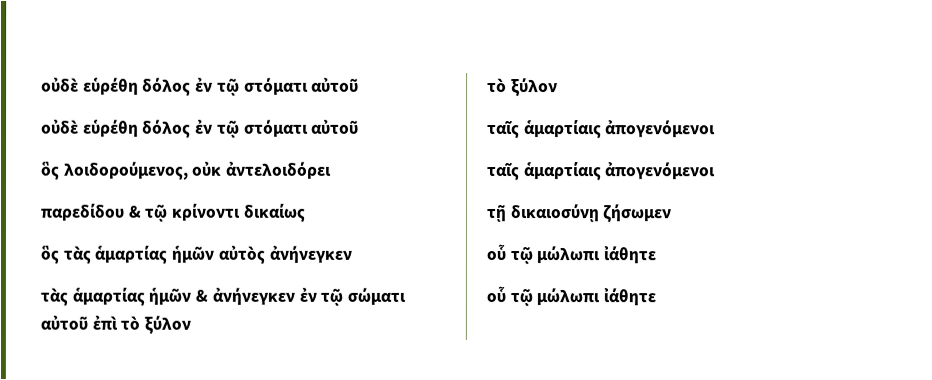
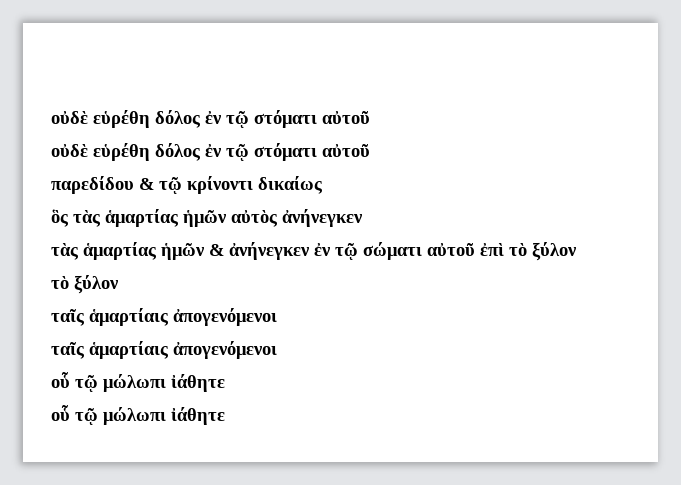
[41,161,333,180] // ὃς λοιδορούμενος, οὐκ ἀντελοιδόρει -> (370, 150) none
[486,204,672,223] // τῇ δικαιοσύνῃ ζήσωμεν -> (277, 350) none

